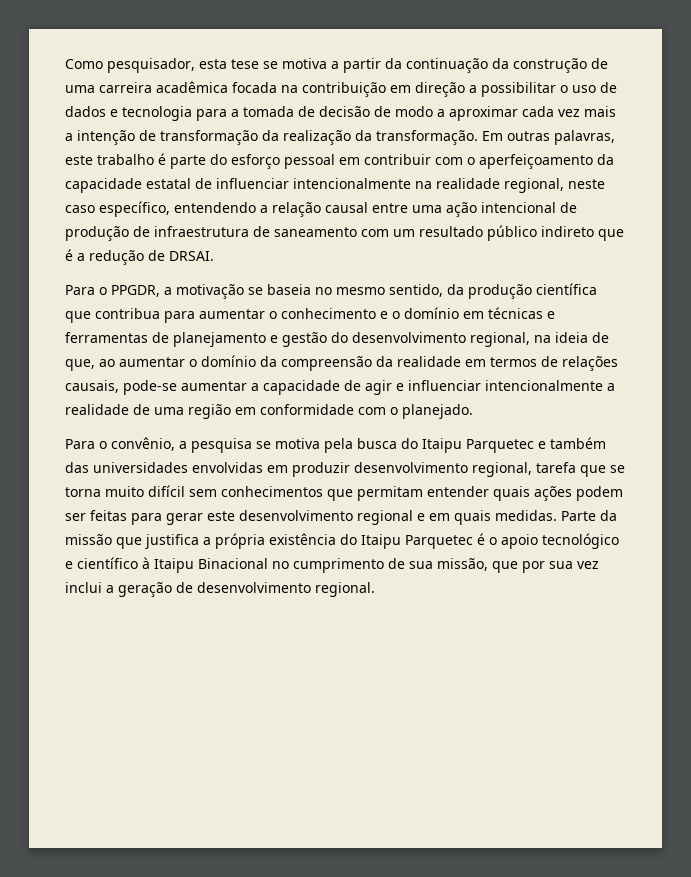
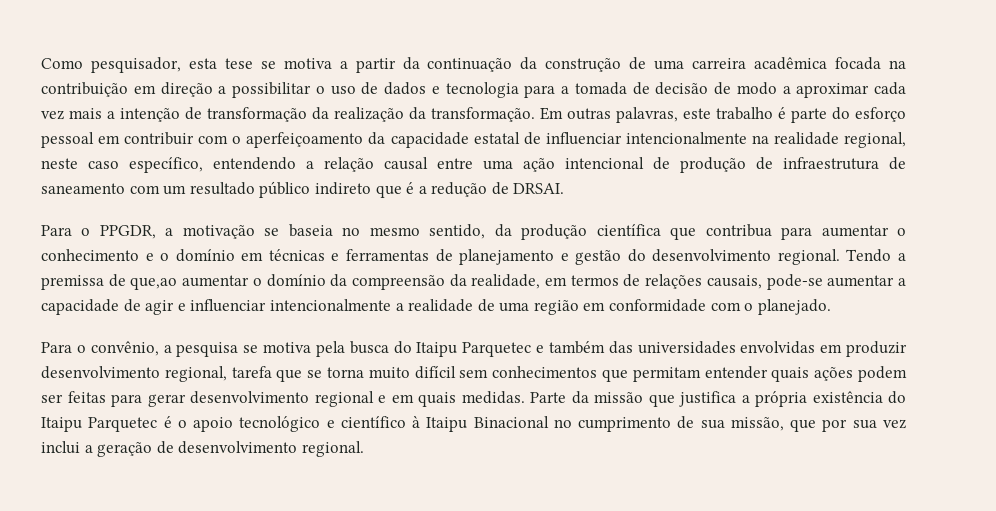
[470,332,609,347] [65,359,115,371] regional, na ideia de que, ao -> [777,249,906,265] [41,274,178,290] regional. Tendo a premissa de que,ao
[397,356,461,367] realidade -> [471,274,541,289] realidade,
[207,511,235,521] este -> (186, 400) none

